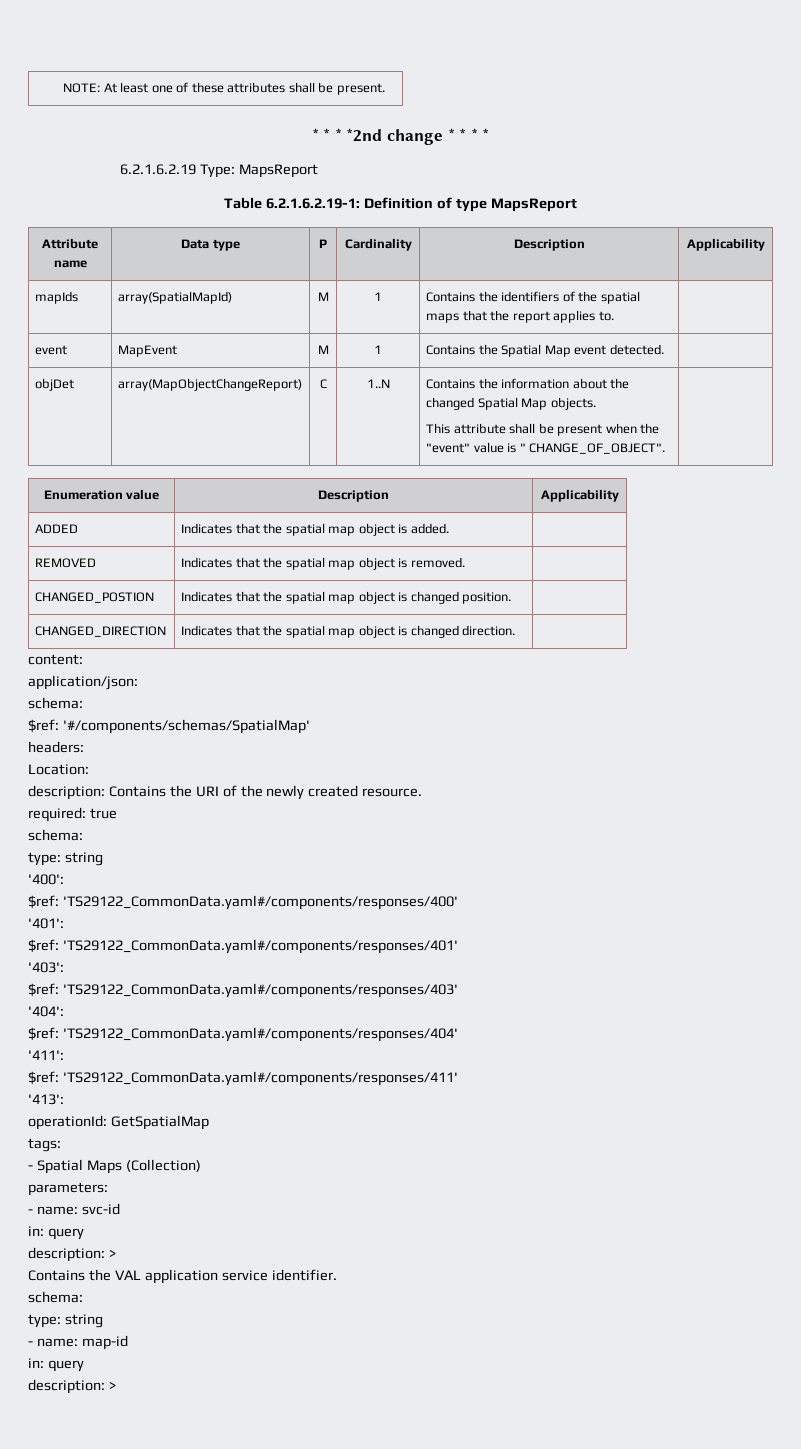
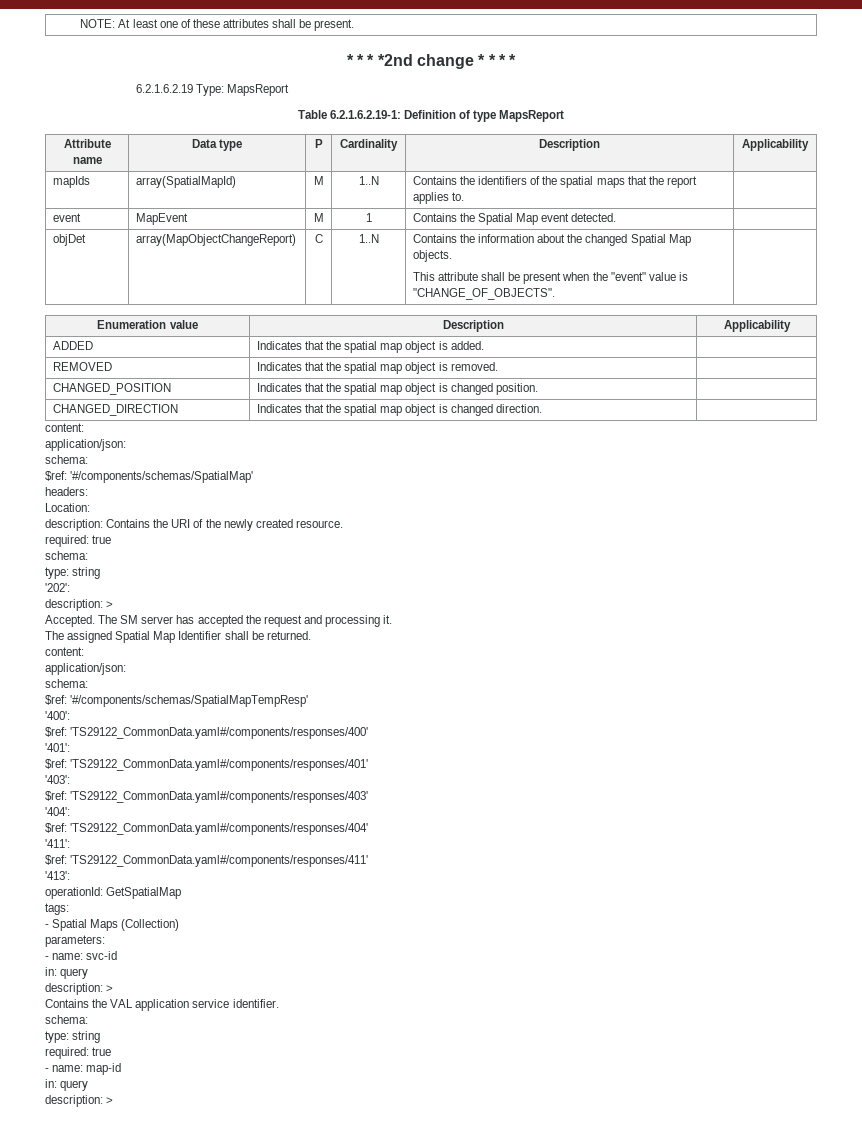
[374,292,382,301] 1 -> [358,176,379,185] 1..N
[519,443,666,454] " CHANGE_OF_OBJECT". -> [412,288,555,300] "CHANGE_OF_OBJECTS".
[35,592,155,603] CHANGED_POSTION -> [52,383,171,395] CHANGED_POSITION
(103, 859) none -> [45,583,70,592] [45,599,114,611] [45,615,393,627] [45,631,311,643] [45,647,84,656] [45,663,126,675] [45,679,88,688] [45,695,309,707] // '202': // description: > // Accepted. The SM server has accepted the request and processing it. // The assigned Spatial Map Identifier shall be returned. // content: // application/json: // schema: // $ref: '#/components/schemas/SpatialMapTempResp'
(103, 1321) none -> [45,1047,112,1059] // required: true

